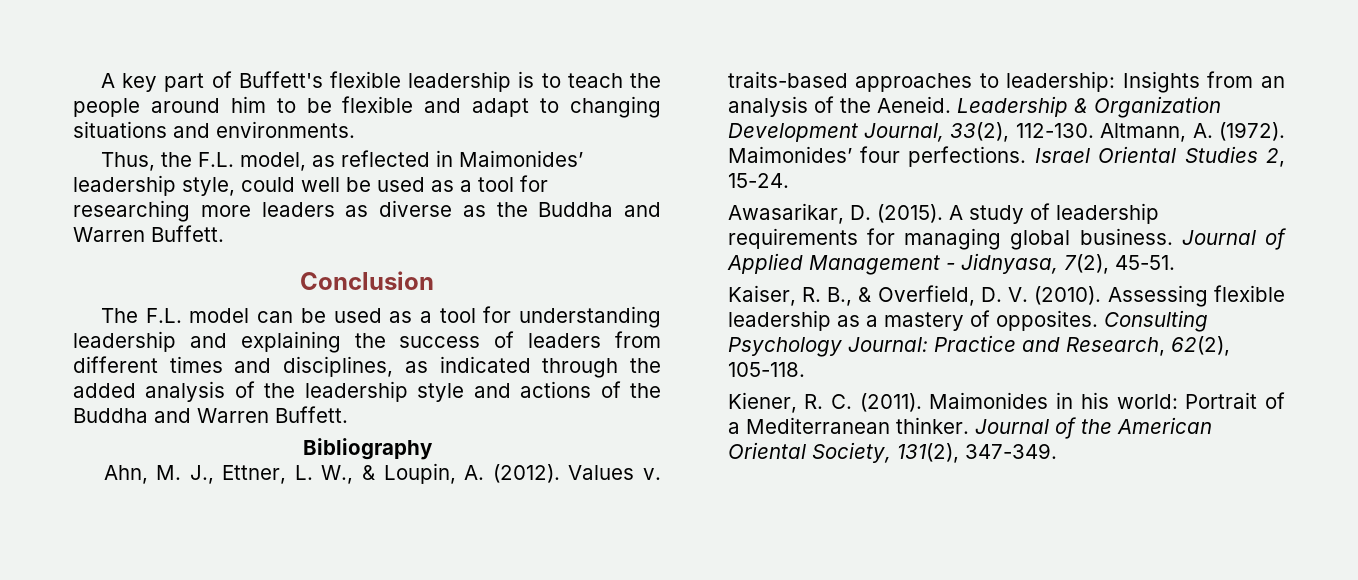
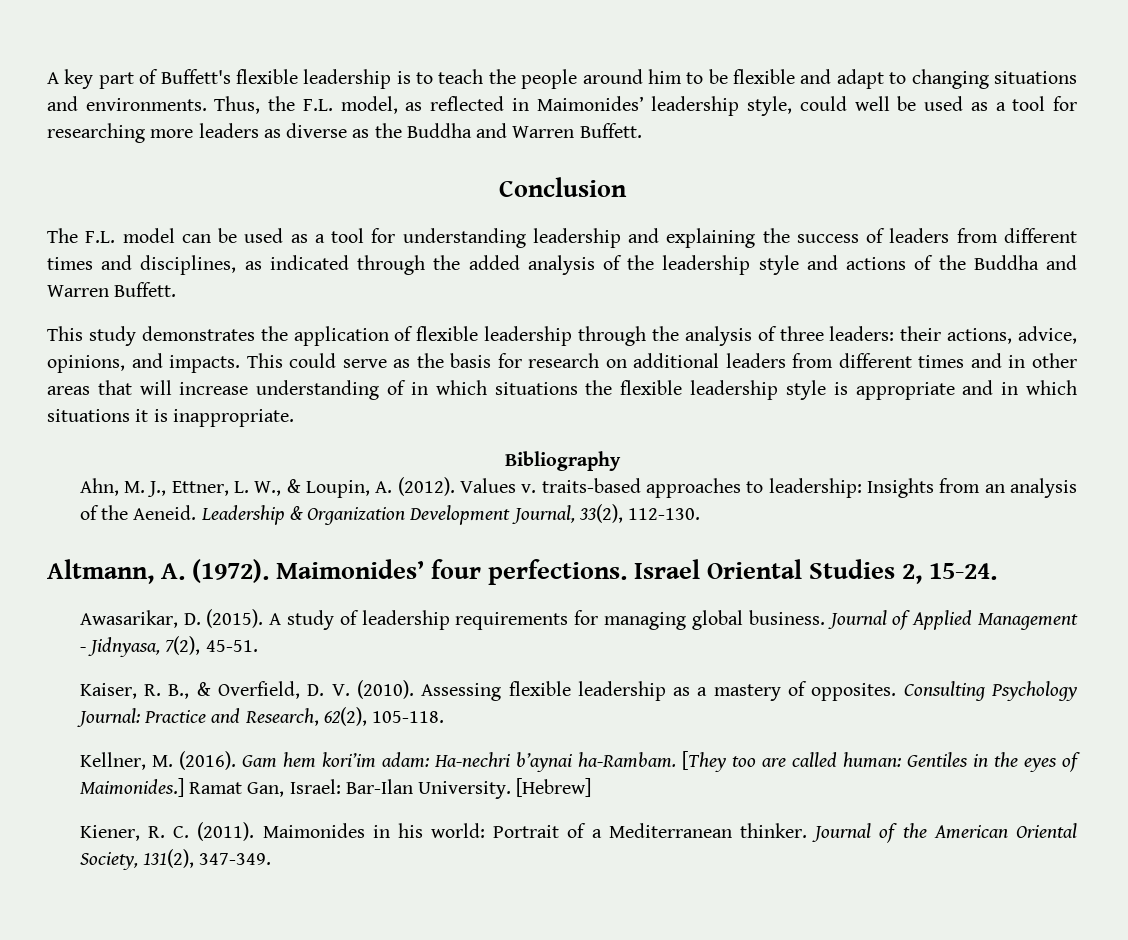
(355, 129) // -> (207, 104) none
(348, 414) none -> [47,326,1077,346] [47,353,1077,373] [47,380,1078,400] [47,409,294,427] // This study demonstrates the application of flexible leadership through the analysis of three leaders: their actions, advice, opinions, and impacts. This could serve as the basis for research on additional leaders from different times and in other areas that will increase understanding of in which situations the flexible leadership style is appropriate and in which situations it is inappropriate.
(1094, 130) none -> (701, 514) //
(805, 369) none -> [79,751,1081,772] [79,778,592,799] // Kellner, M. (2016). Gam hem kori’im adam: Ha-nechri b’aynai ha-Rambam. [They too are called human: Gentiles in the eyes of Maimonides.] Ramat Gan, Israel: Bar-Ilan University. [Hebrew]

